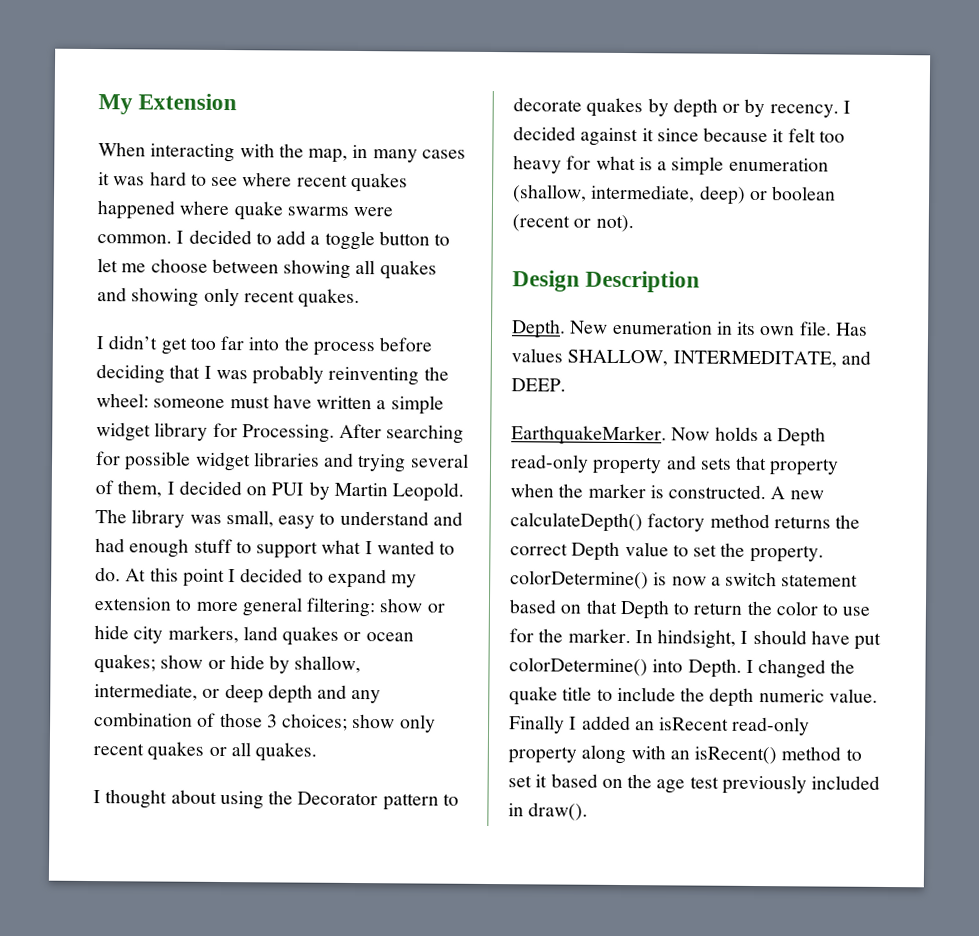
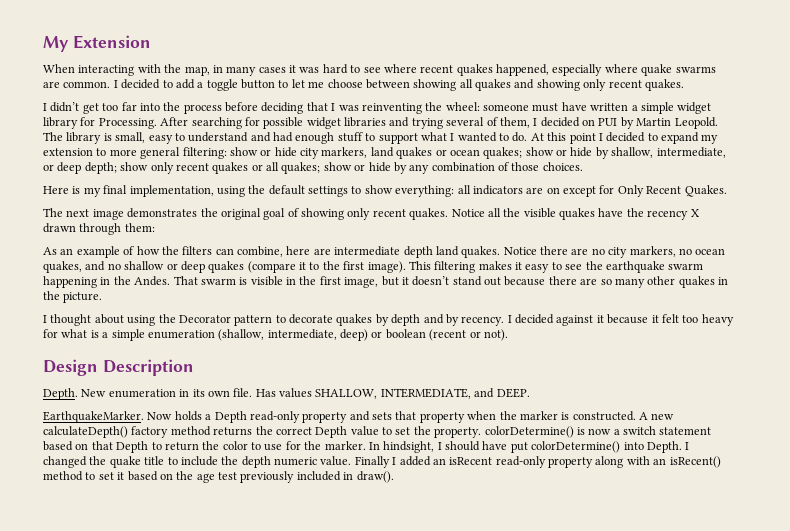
[97,200,175,220] happened -> [496,64,603,76] happened, especially
[353,206,394,217] were -> [43,81,60,88] are
[252,365,325,385] probably -> (359, 108) none
[189,514,222,524] was -> [103,133,112,141] is
[267,684,382,704] [94,712,349,731] depth and any combination of those 3 choices; -> [84,162,117,174] depth;
[255,742,318,762] quakes. -> [281,162,583,174] [43,185,727,197] [43,208,700,220] [43,223,155,235] [43,246,726,258] [43,261,704,273] [43,276,728,288] [43,291,103,303] quakes; show or hide by any combination of those choices. // Here is my final implementation, using the default settings to show everything: all indicators are on except for Only Recent Quakes. // The next image demonstrates the original goal of showing only recent quakes. Notice all the visible quakes have the recency X drawn through them: // As an example of how the filters can combine, here are intermediate depth land quakes. Notice there are no city markers, no ocean quakes, and no shallow or deep quakes (compare it to the first image). This filtering makes it easy to see the earthquake swarm happening in the Andes. That swarm is visible in the first image, but it doesn’t stand out because there are so many other quakes in the picture.
[722,103,741,113] or -> [423,314,444,324] and
[656,128,699,142] since -> (604, 319) none
[672,350,837,368] INTERMEDITATE, -> [380,388,471,399] INTERMEDIATE,

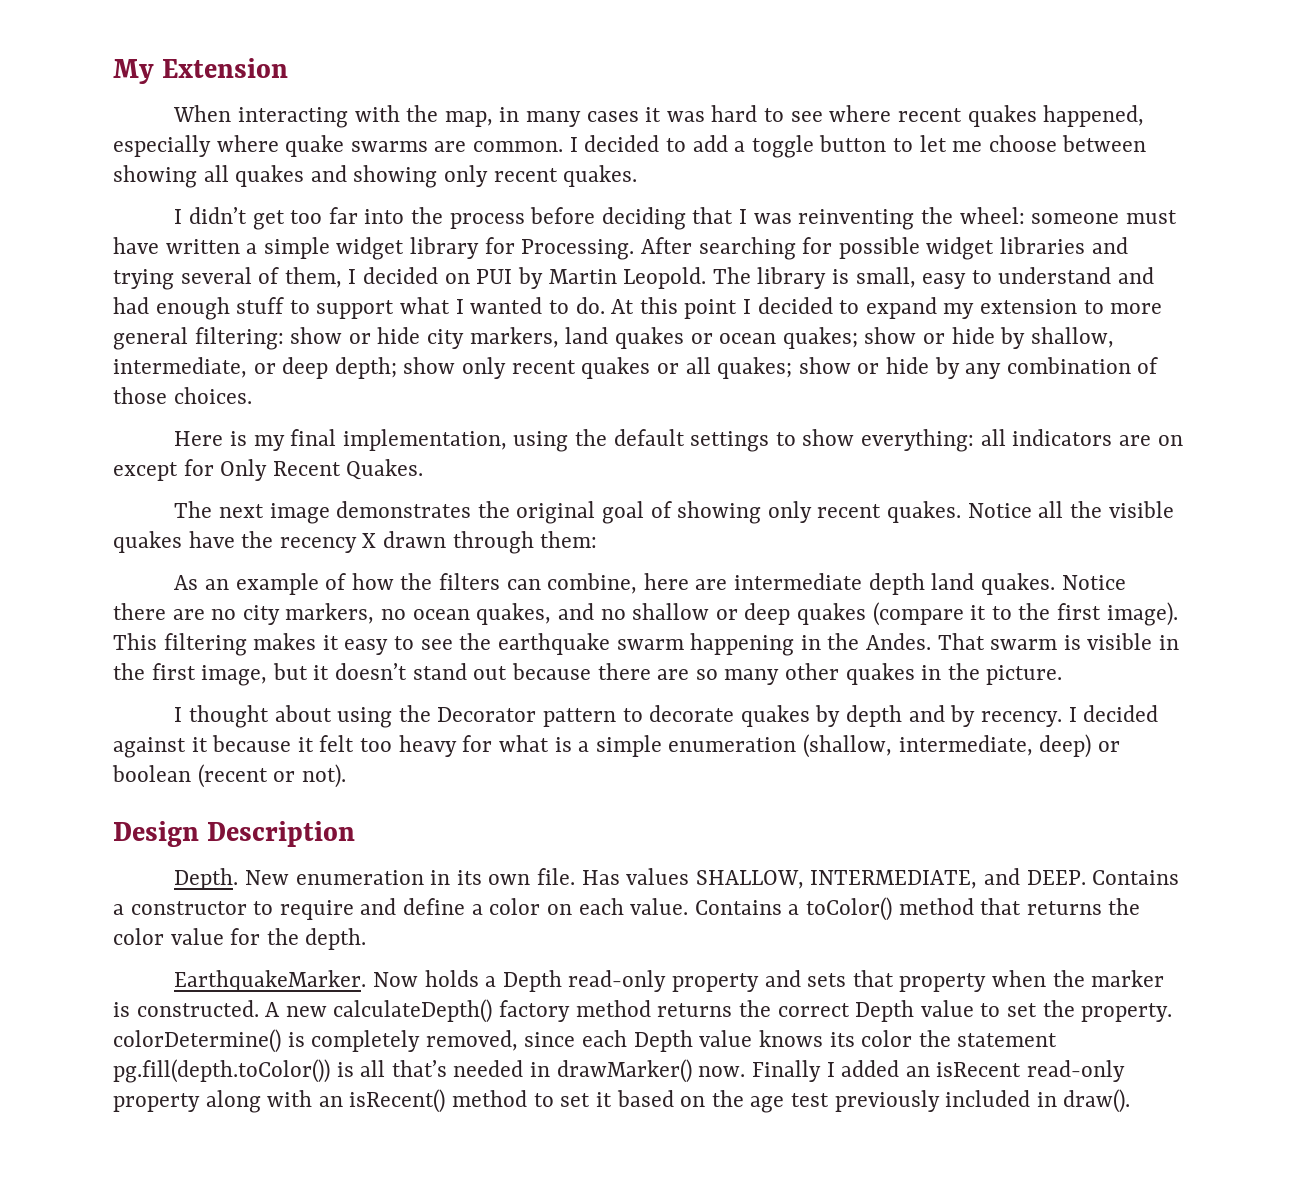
(530, 393) none -> [1092,870,1180,885] [113,897,1141,921] [113,928,367,950] Contains a constructor to require and define a color on each value. Contains a toColor() method that returns the color value for the depth.
[588,426,712,435] [43,441,690,453] [43,456,352,468] now a switch statement based on that Depth to return the color to use for the marker. In hindsight, I should have put colorDetermine() into Depth. I changed the quake title to include the depth numeric value. -> [311,1030,1058,1052] [113,1059,746,1083] completely removed, since each Depth value knows its color the statement pg.fill(depth.toColor()) is all that’s needed in drawMarker() now.

